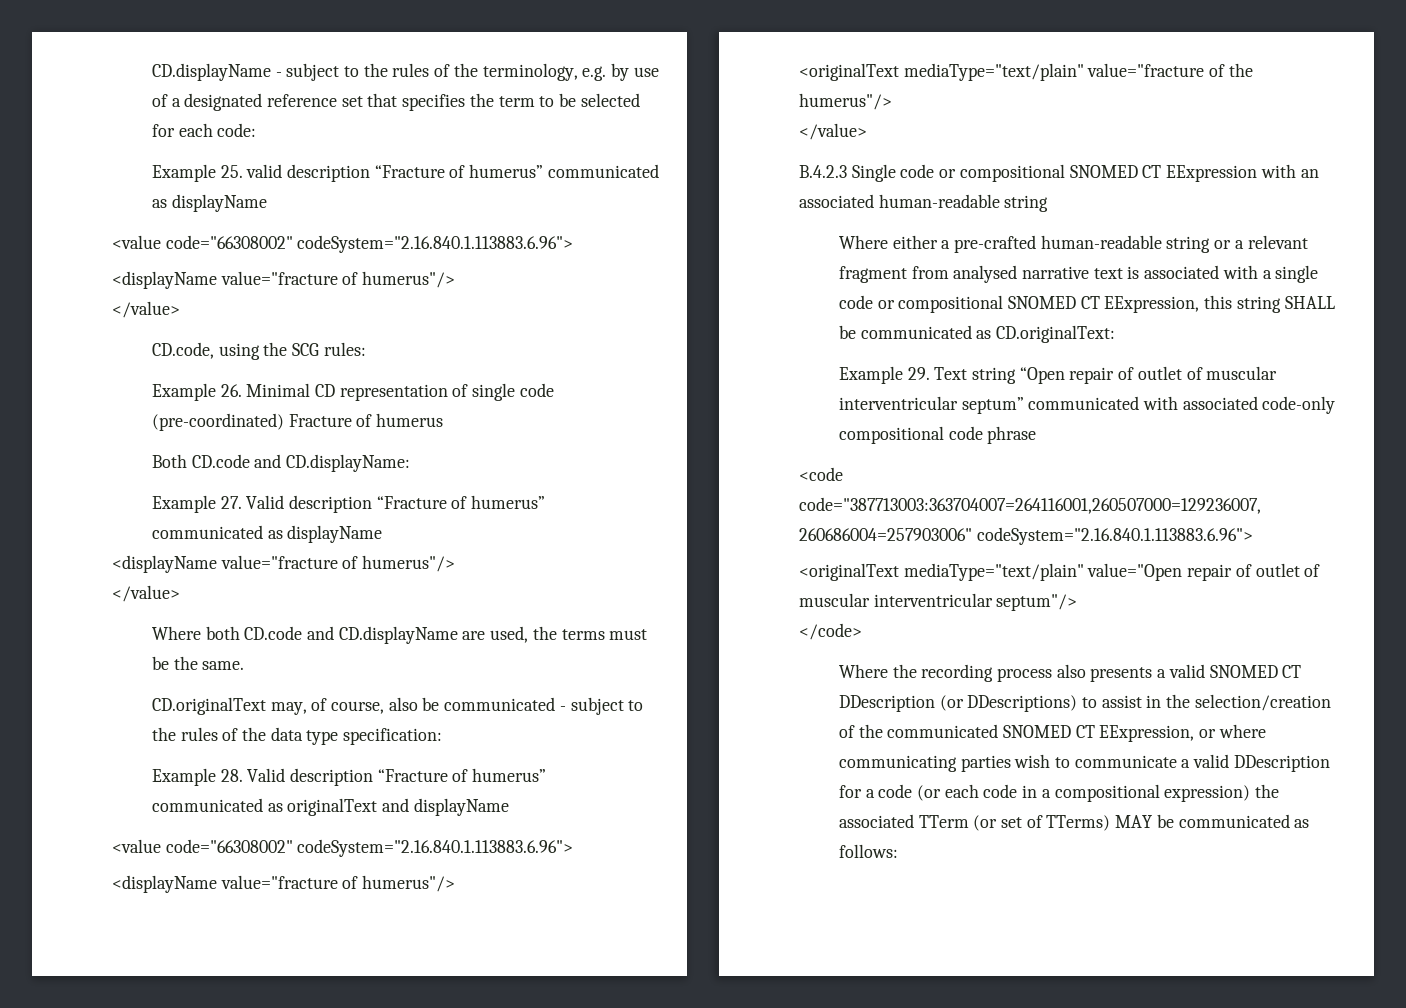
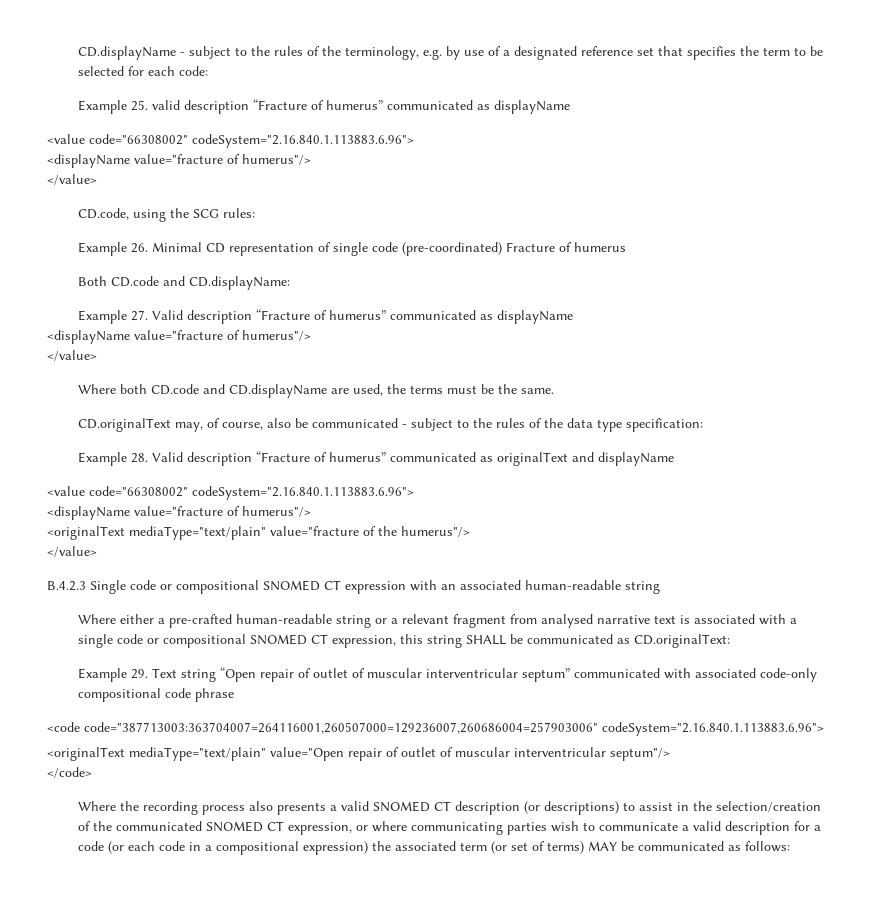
[1166,165,1258,182] EExpression -> [345,581,406,594] expression
[1104,296,1200,313] EExpression, -> [332,635,397,648] expression,
[838,695,1078,712] DDescription (or DDescriptions) -> [455,801,620,815] description (or descriptions)
[1099,725,1195,742] EExpression, -> [288,822,353,835] expression,
[1233,755,1330,772] DDescription -> [725,821,791,835] description
[918,815,969,828] TTerm -> [460,842,488,851] term
[1046,815,1111,831] TTerms) -> [547,841,585,854] terms)

